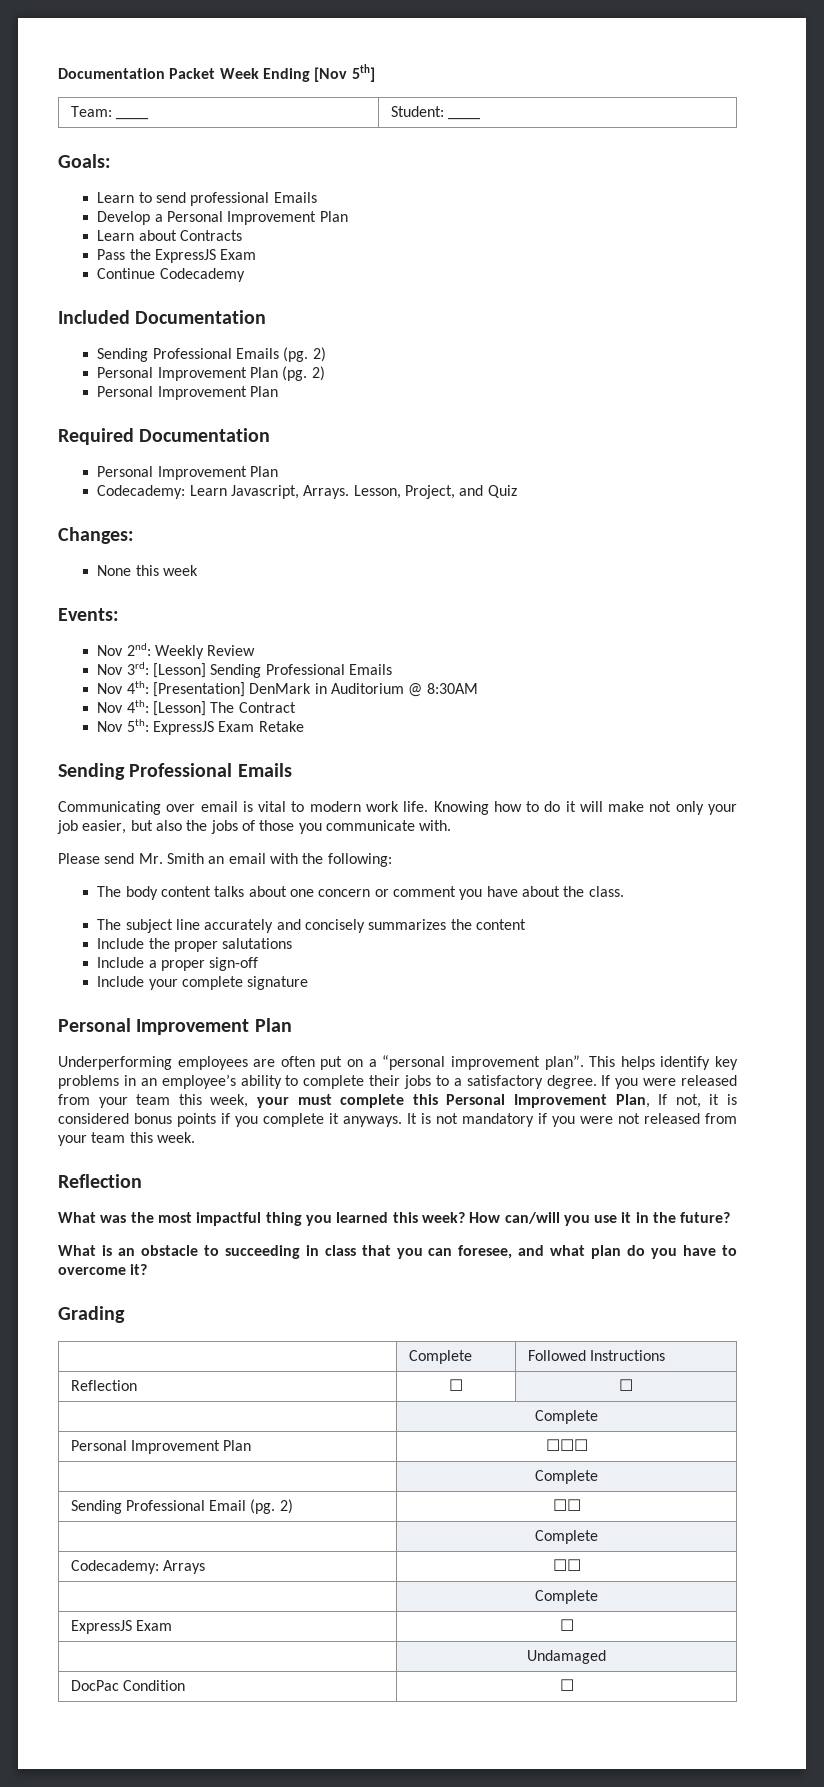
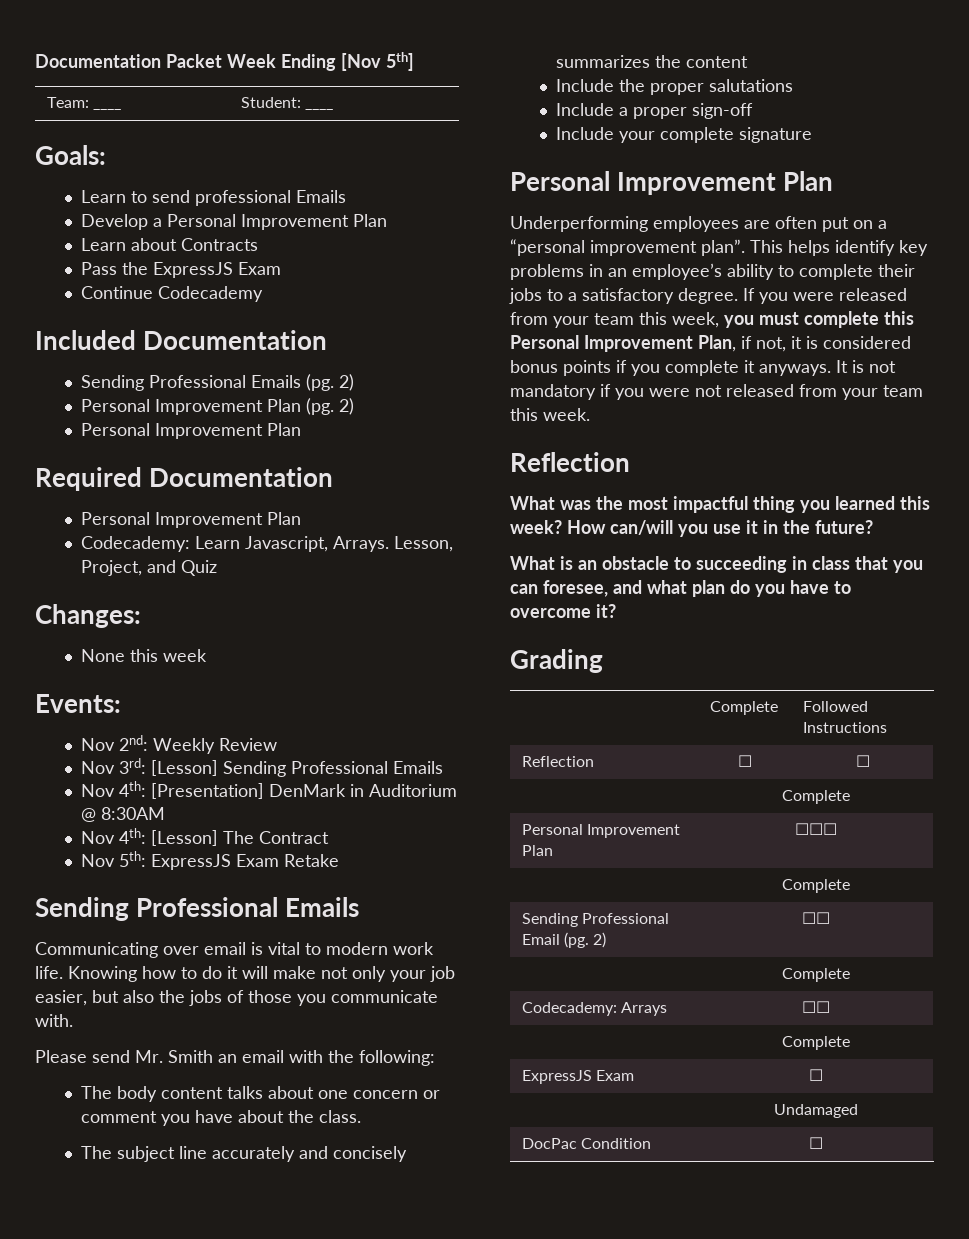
[257,1097,289,1108] your -> [724,315,754,328] you
[658,1094,668,1105] If -> [741,336,752,349] if

